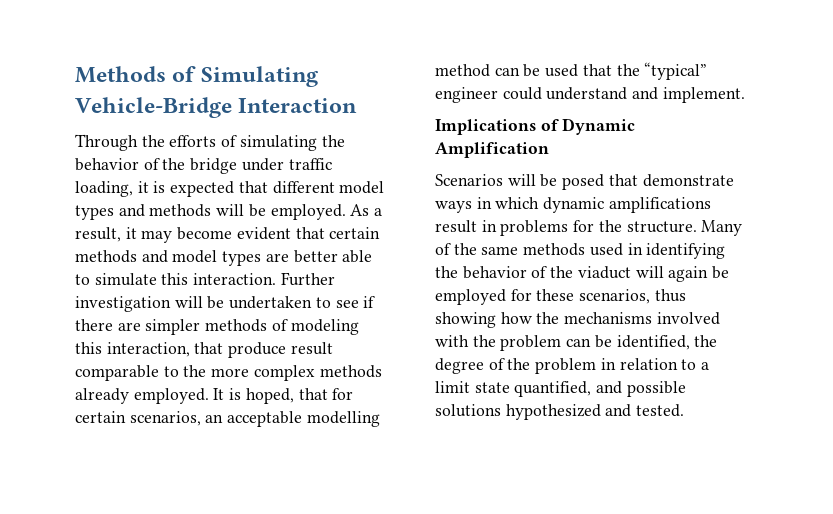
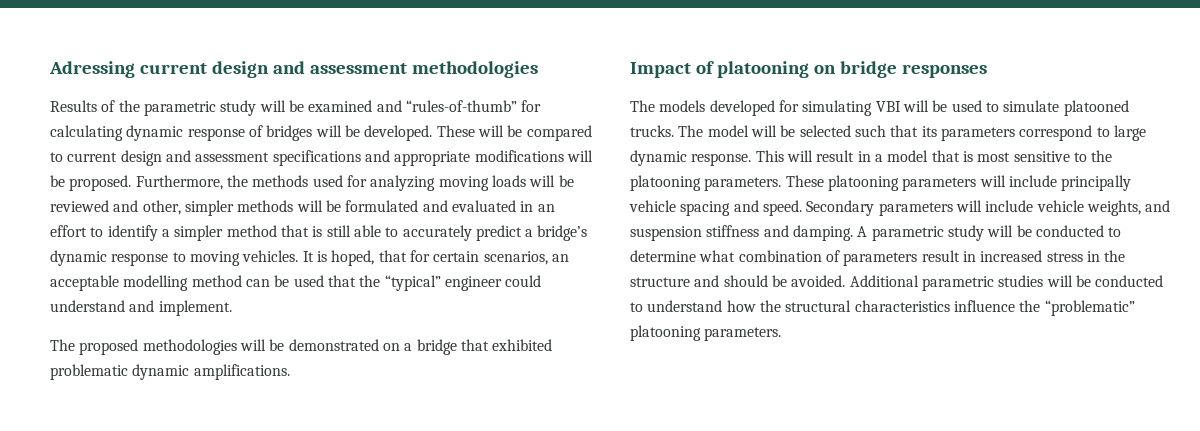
[75,66,318,87] [75,97,358,118] [75,134,345,151] [75,158,332,174] [75,181,385,197] [75,204,383,220] [75,227,381,243] [75,250,373,266] [75,272,335,286] [75,296,376,312] [75,319,359,335] [75,342,333,358] [75,365,382,381] [75,388,209,404] Methods of Simulating Vehicle-Bridge Interaction // Through the efforts of simulating the behavior of the bridge under traffic loading, it is expected that different model types and methods will be employed. As a result, it may become evident that certain methods and model types are better able to simulate this interaction. Further investigation will be undertaken to see if there are simpler methods of modeling this interaction, that produce result comparable to the more complex methods already employed. -> [49,61,538,78] [50,100,542,116] [50,125,592,141] [50,150,593,166] [50,175,574,191] [50,200,555,216] [50,225,588,241] [50,250,299,266] Adressing current design and assessment methodologies // Results of the parametric study will be examined and “rules-of-thumb” for calculating dynamic response of bridges will be developed. These will be compared to current design and assessment specifications and appropriate modifications will be proposed. Furthermore, the methods used for analyzing moving loads will be reviewed and other, simpler methods will be formulated and evaluated in an effort to identify a simpler method that is still able to accurately predict a bridge’s dynamic response to moving vehicles.
[435,118,636,135] [435,142,549,158] [435,174,734,190] [435,197,711,213] [435,220,743,236] [435,243,726,259] [435,266,730,282] [435,289,686,305] [435,312,720,328] [435,335,718,351] [435,358,710,374] [435,381,686,397] [435,404,685,420] Implications of Dynamic Amplification // Scenarios will be posed that demonstrate ways in which dynamic amplifications result in problems for the structure. Many of the same methods used in identifying the behavior of the viaduct will again be employed for these scenarios, thus showing how the mechanisms involved with the problem can be identified, the degree of the problem in relation to a limit state quantified, and possible solutions hypothesized and tested. -> [50,339,553,355] [50,364,290,380] [630,61,987,78] [630,100,1129,116] [630,125,1146,141] [630,150,1113,166] [630,175,1132,191] [629,200,1171,216] [630,225,1122,241] [630,250,1126,266] [630,275,1164,291] [630,300,1135,316] [630,325,782,341] The proposed methodologies will be demonstrated on a bridge that exhibited problematic dynamic amplifications. // Impact of platooning on bridge responses // The models developed for simulating VBI will be used to simulate platooned trucks. The model will be selected such that its parameters correspond to large dynamic response. This will result in a model that is most sensitive to the platooning parameters. These platooning parameters will include principally vehicle spacing and speed. Secondary parameters will include vehicle weights, and suspension stiffness and damping. A parametric study will be conducted to determine what combination of parameters result in increased stress in the structure and should be avoided. Additional parametric studies will be conducted to understand how the structural characteristics influence the “problematic” platooning parameters.

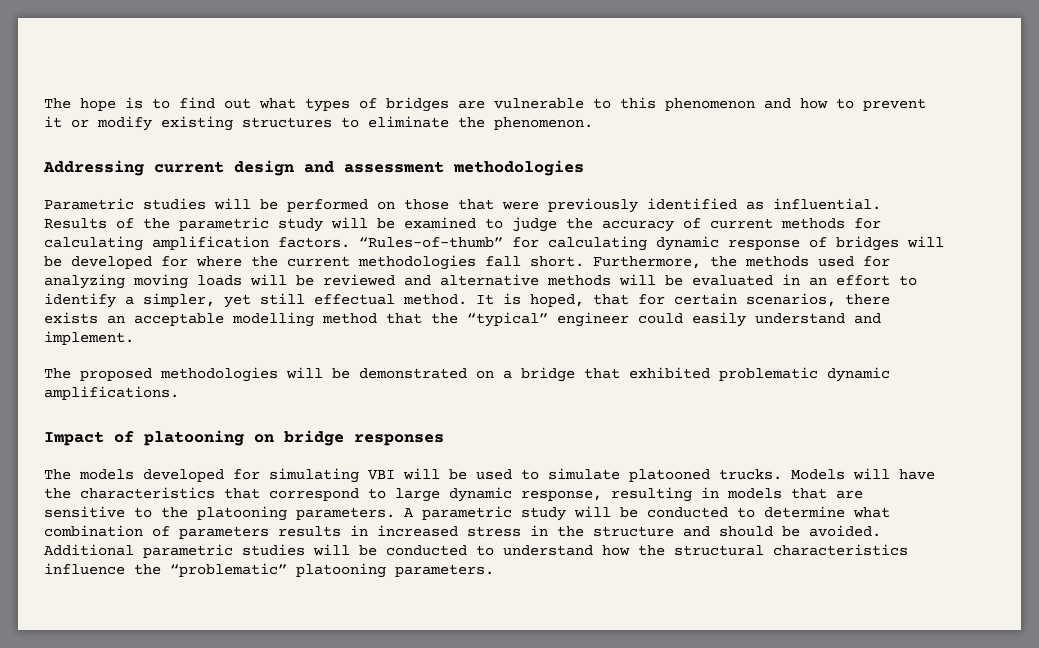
[49,61,135,78] Adressing -> [44,97,926,112] [44,116,593,131] [43,160,144,176] The hope is to find out what types of bridges are vulnerable to this phenomenon and how to prevent it or modify existing structures to eliminate the phenomenon. // Addressing
(538, 69) none -> [44,198,881,213] Parametric studies will be performed on those that were previously identified as influential.
[376,100,517,112] and “rules-of-thumb” -> [485,217,881,232] [44,236,503,251] to judge the accuracy of current methods for calculating amplification factors. “Rules-of-thumb”
[364,125,592,141] [50,150,593,166] [50,175,132,191] developed. These will be compared to current design and assessment specifications and appropriate modifications will be proposed. -> [71,255,584,270] developed for where the current methodologies fall short.
[142,200,234,216] other, simpler -> [440,274,539,286] alternative
[345,200,448,212] formulated and -> (683, 280) none
[174,225,588,241] [50,250,299,266] simpler method that is still able to accurately predict a bridge’s dynamic response to moving vehicles. -> [143,293,467,308] simpler, yet still effectual method.
(548, 258) none -> [845,294,890,305] [44,312,98,324] there exists
[245,275,324,287] can be used -> (377, 318) none
(542, 281) none -> [692,312,746,327] easily
[678,125,1146,141] [630,150,1011,166] The model will be selected such that its parameters correspond to large dynamic response. This will result in a model that is most -> [791,468,935,480] [44,487,863,502] Models will have the characteristics that correspond to large dynamic response, resulting in models that are
[785,175,1132,191] [629,200,1171,216] [630,225,853,241] These platooning parameters will include principally vehicle spacing and speed. Secondary parameters will include vehicle weights, and suspension stiffness and damping. -> (395, 513) none
[921,250,960,262] result -> [278,526,341,537] results

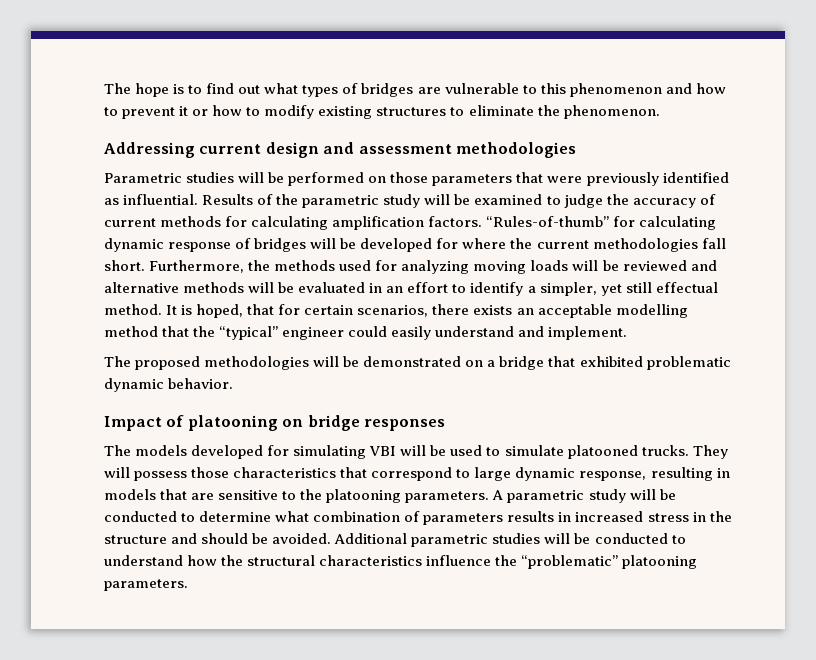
(89, 123) none -> [212,105,261,116] how to
(449, 204) none -> [432,174,513,186] parameters
[44,386,179,400] amplifications. -> [168,378,234,389] behavior.
[791,468,935,480] [44,488,71,499] Models will have the -> [692,445,728,459] [104,467,230,481] They will possess those

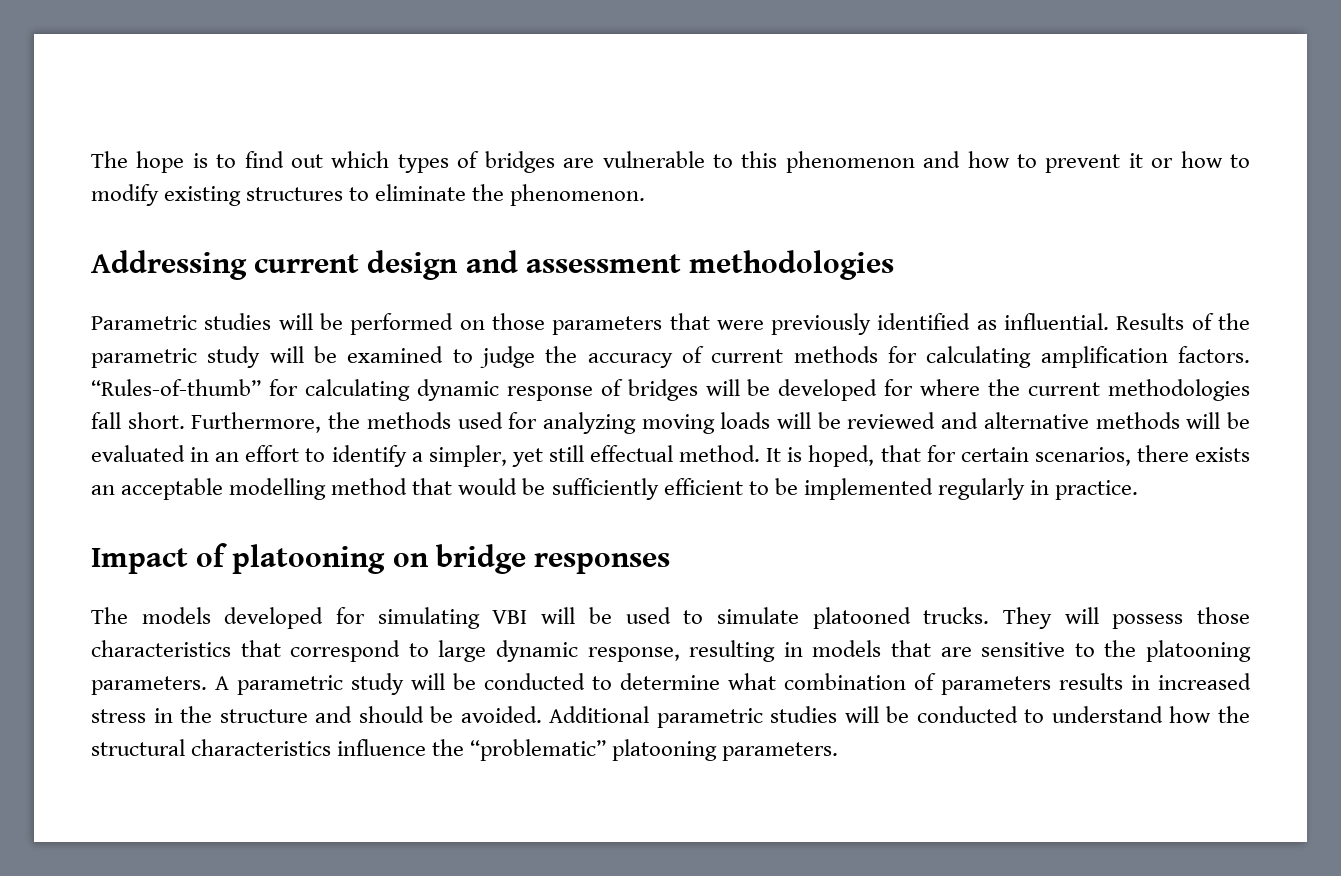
[264,83,299,94] what -> [331,151,390,168] which
[193,326,628,340] [104,356,731,370] [104,378,234,392] the “typical” engineer could easily understand and implement. // The proposed methodologies will be demonstrated on a bridge that exhibited problematic dynamic behavior. -> [458,478,1139,500] would be sufficiently efficient to be implemented regularly in practice.

